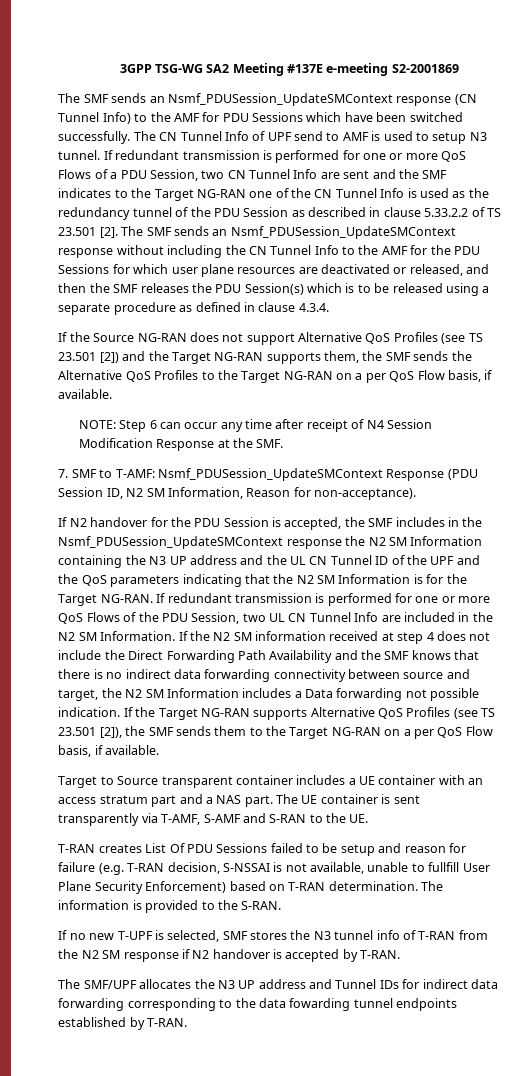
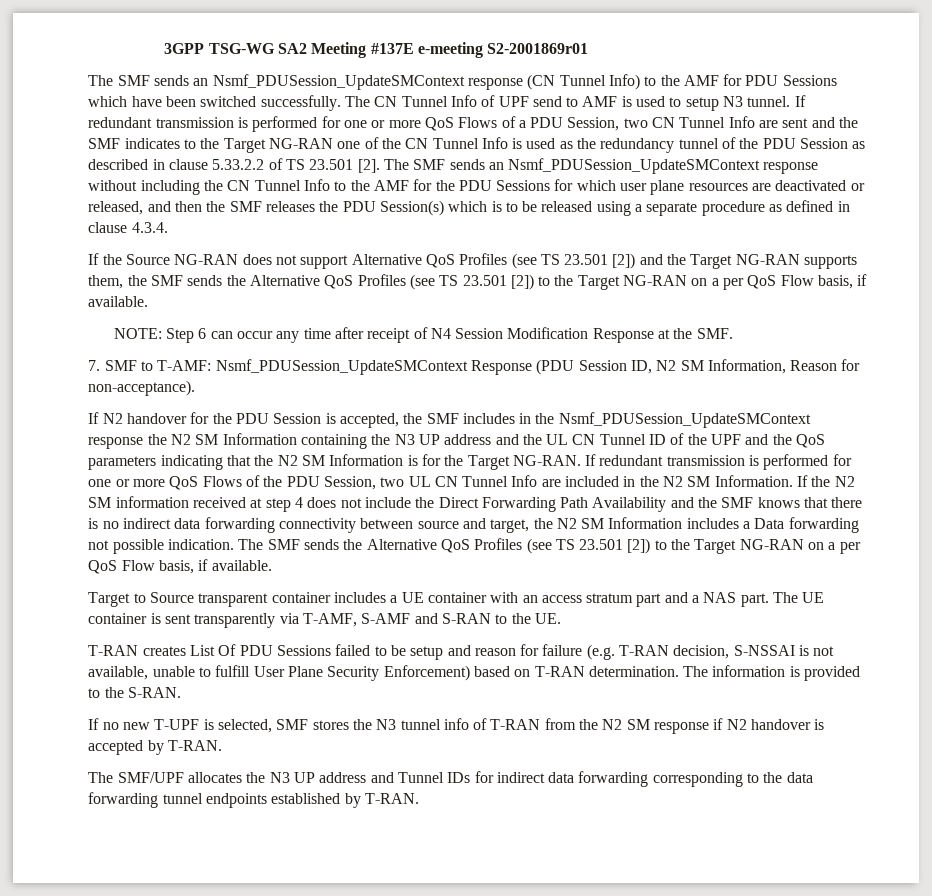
[391,64,459,73] S2-2001869 -> [487,43,589,54] S2-2001869r01
(199, 375) none -> [409,274,534,290] (see TS 23.501 [2])
[123,707,496,720] [58,726,247,738] If the Target NG-RAN supports Alternative QoS Profiles (see TS 23.501 [2]), the SMF sends them -> [238,538,651,554] The SMF sends the Alternative QoS Profiles (see TS 23.501 [2])
[428,862,460,872] fullfill -> [215,665,251,677] fulfill
[289,998,351,1011] fowarding -> [88,792,159,808] forwarding

